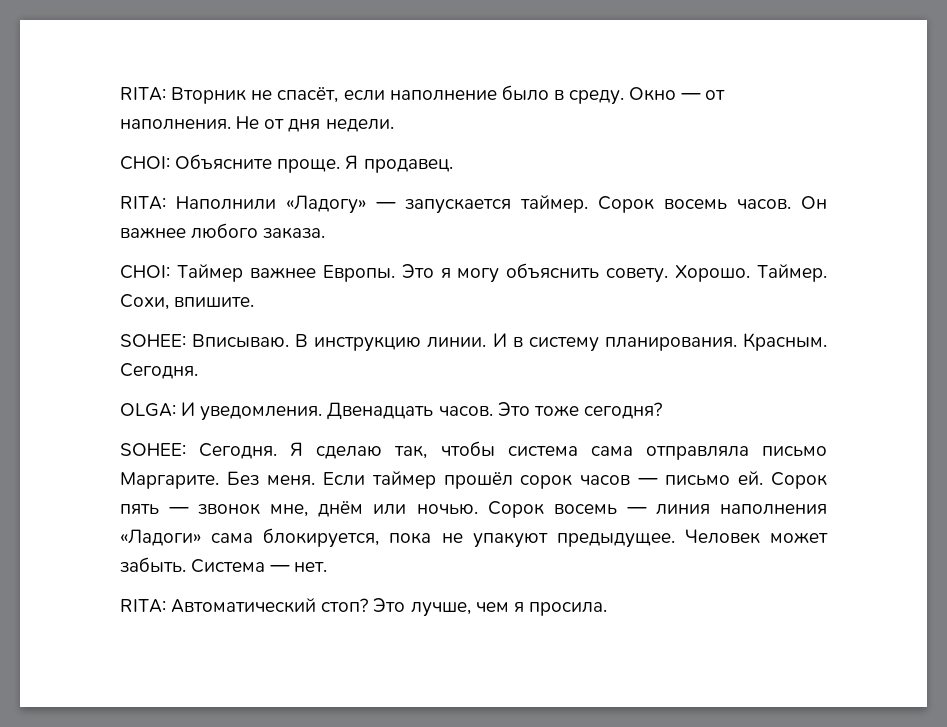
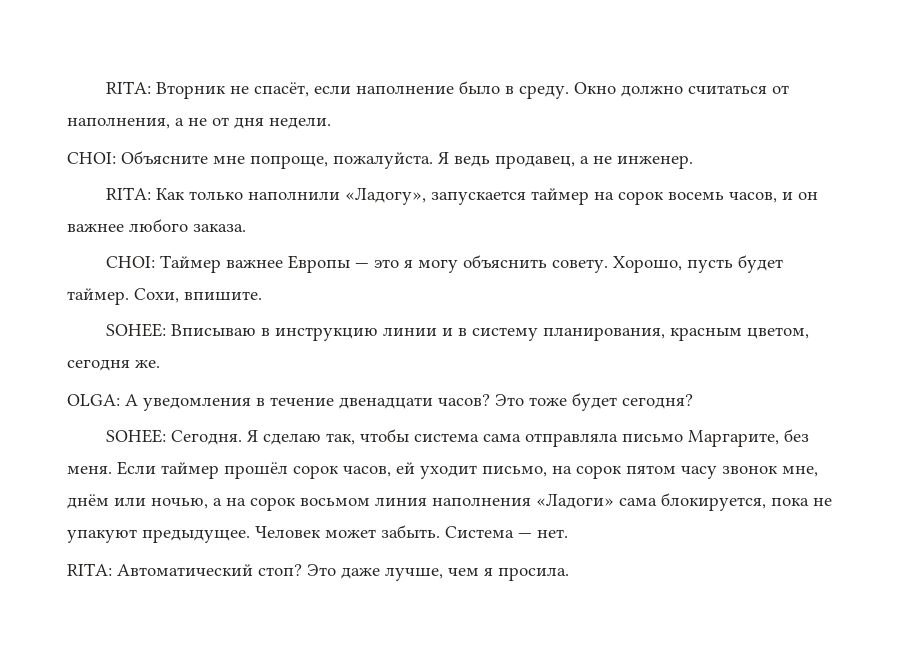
[681,90,726,100] [120,116,260,130] — от наполнения. Не -> [620,85,789,97] [67,117,207,129] должно считаться от наполнения, а не
[277,155,453,173] [120,195,827,214] проще. Я продавец. // RITA: Наполнили «Ладогу» — запускается таймер. Сорок восемь часов. Он -> [213,151,693,169] [105,187,818,205] мне попроще, пожалуйста. Я ведь продавец, а не инженер. // RITA: Как только наполнили «Ладогу», запускается таймер на сорок восемь часов, и он
[322,264,434,282] Европы. Это -> [287,255,399,273] Европы — это
[675,264,827,282] Хорошо. Таймер. -> [612,255,783,273] [67,288,129,305] Хорошо, пусть будет таймер.
[192,333,828,352] [120,363,198,379] [120,402,493,421] Вписываю. В инструкцию линии. И в систему планирования. Красным. Сегодня. // OLGA: И уведомления. Двенадцать часов. -> [170,324,809,341] [67,359,160,371] [67,394,490,411] Вписываю в инструкцию линии и в систему планирования, красным цветом, сегодня же. // OLGA: А уведомления в течение двенадцати часов?
(579, 411) none -> [572,393,617,411] будет
[120,471,259,489] Маргарите. Без -> [687,429,809,447] Маргарите, без
[580,471,827,489] [120,501,647,518] часов — письмо ей. Сорок пять — звонок мне, днём или ночью. Сорок восемь — -> [343,462,818,479] [67,494,370,511] часов, ей уходит письмо, на сорок пятом часу звонок мне, днём или ночью, а на сорок восьмом
(406, 605) none -> [341,567,380,579] даже

